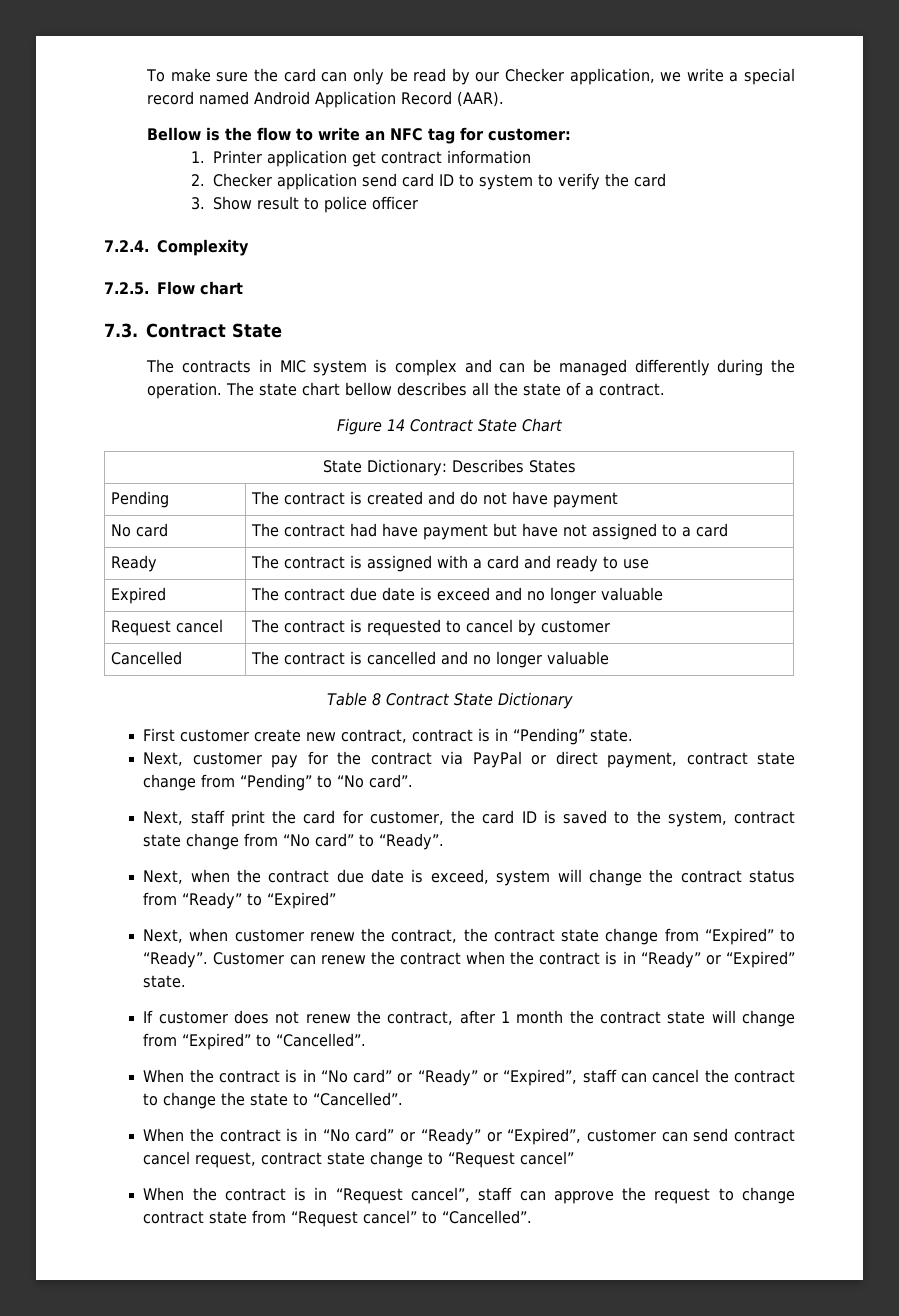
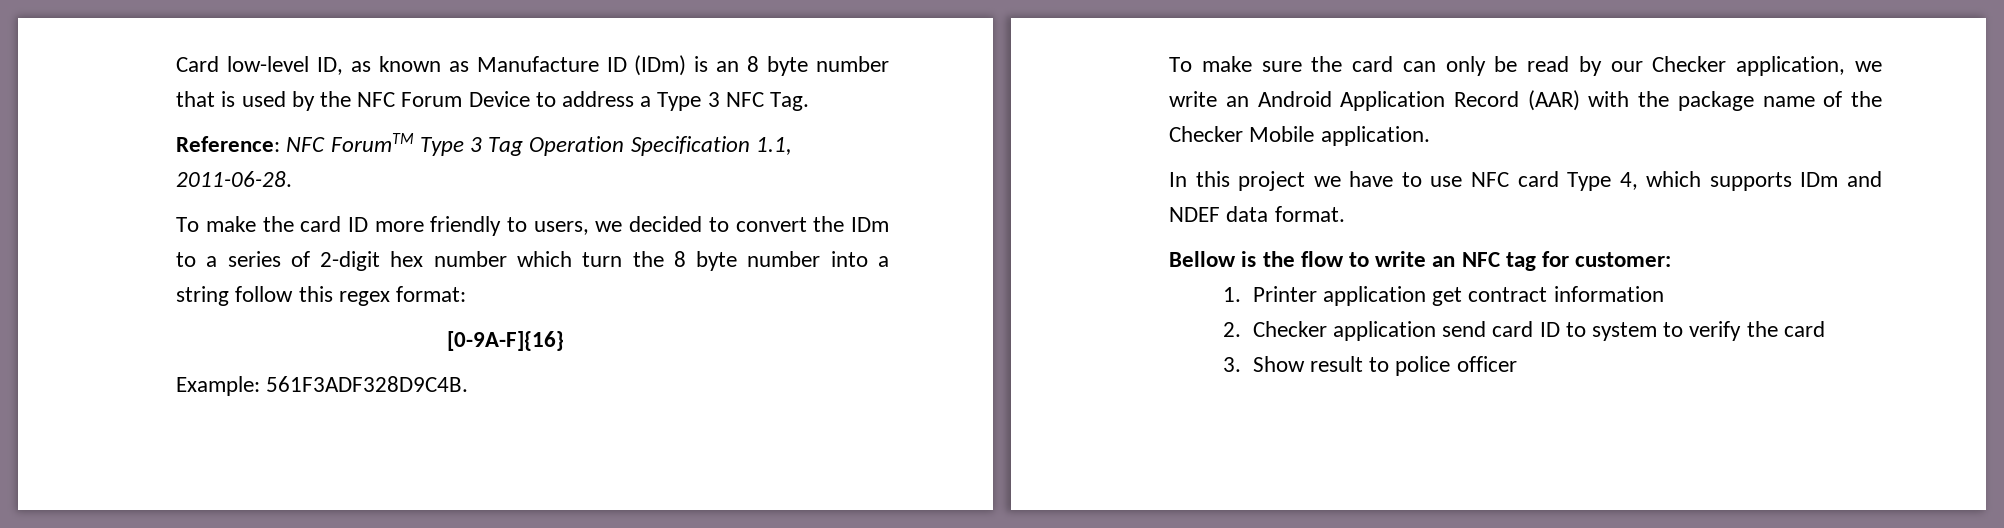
(146, 75) none -> [176,55,890,76] [176,91,810,111] [176,133,792,156] [176,171,293,187] [176,216,889,236] [176,251,889,271] [176,286,466,306] [447,331,564,351] [176,376,469,396] Card low-level ID, as known as Manufacture ID (IDm) is an 8 byte number that is used by the NFC Forum Device to address a Type 3 NFC Tag. // Reference: NFC ForumTM Type 3 Tag Operation Specification 1.1, 2011-06-28. // To make the card ID more friendly to users, we decided to convert the IDm to a series of 2-digit hex number which turn the 8 byte number into a string follow this regex format: // [0-9A-F]{16} // Example: 561F3ADF328D9C4B. //
[729,68,796,85] [147,91,505,108] a special record named Android Application Record (AAR). -> [1225,90,1882,111] [1169,126,1430,146] [1169,171,1883,191] [1169,206,1345,222] an Android Application Record (AAR) with the package name of the Checker Mobile application. // In this project we have to use NFC card Type 4, which supports IDm and NDEF data format.
[104,239,249,256] [104,281,243,295] [104,323,282,338] [146,359,796,376] [147,382,666,399] [337,418,563,435] [322,459,576,476] [111,491,170,508] [251,491,619,508] [111,523,169,537] [251,523,729,540] [111,555,158,572] [251,555,650,572] [111,587,167,604] [251,587,664,604] [111,619,224,636] [251,619,611,636] [111,651,183,665] [251,651,610,668] [326,692,573,709] [143,728,634,745] [143,751,795,768] [143,774,414,791] [143,810,795,827] [143,833,445,850] [143,869,795,886] [143,892,337,909] [143,928,796,945] [143,951,796,968] [143,975,187,988] [143,1010,795,1027] [143,1033,367,1050] [143,1069,795,1086] [143,1092,404,1109] [143,1128,795,1145] [143,1151,575,1168] [143,1187,796,1204] [143,1210,533,1227] // 7.2.4. Complexity // 7.2.5. Flow chart // 7.3. Contract State // The contracts in MIC system is complex and can be managed differently during the operation. The state chart bellow describes all the state of a contract. // Figure 14 Contract State Chart // State Dictionary: Describes States // Pending | The contract is created and do not have payment // No card | The contract had have payment but have not assigned to a card // Ready | The contract is assigned with a card and ready to use // Expired | The contract due date is exceed and no longer valuable // Request cancel | The contract is requested to cancel by customer // Cancelled | The contract is cancelled and no longer valuable // Table 8 Contract State Dictionary // First customer create new contract, contract is in “Pending” state. // Next, customer pay for the contract via PayPal or direct payment, contract state change from “Pending” to “No card”. // Next, staff print the card for customer, the card ID is saved to the system, contract state change from “No card” to “Ready”. // Next, when the contract due date is exceed, system will change the contract status from “Ready” to “Expired” // Next, when customer renew the contract, the contract state change from “Expired” to “Ready”. Customer can renew the contract when the contract is in “Ready” or “Expired” state. // If customer does not renew the contract, after 1 month the contract state will change from “Expired” to “Cancelled”. // When the contract is in “No card” or “Ready” or “Expired”, staff can cancel the contract to change the state to “Cancelled”. // When the contract is in “No card” or “Ready” or “Expired”, customer can send contract cancel request, contract state change to “Request cancel” // When the contract is in “Request cancel”, staff can approve the request to change contract state from “Request cancel” to “Cancelled”. -> (1517, 364) none

